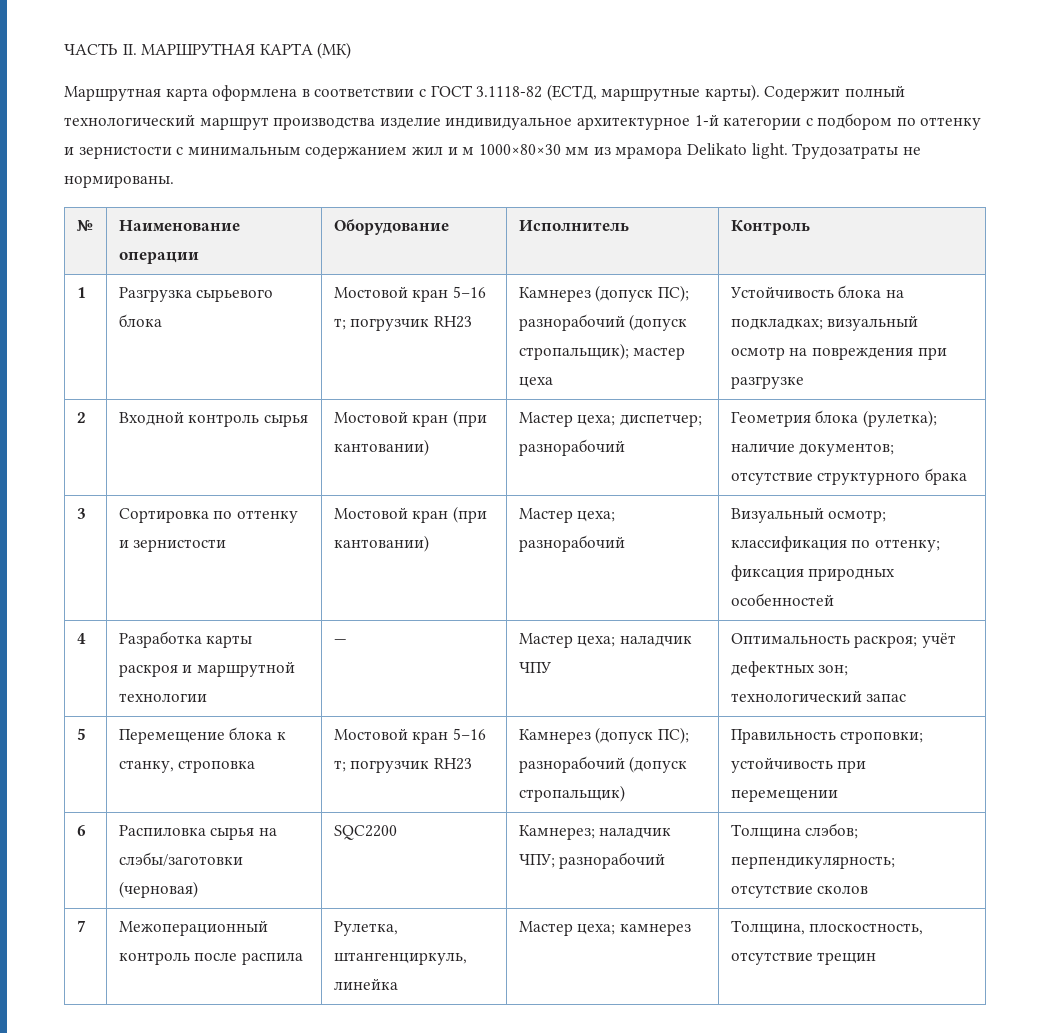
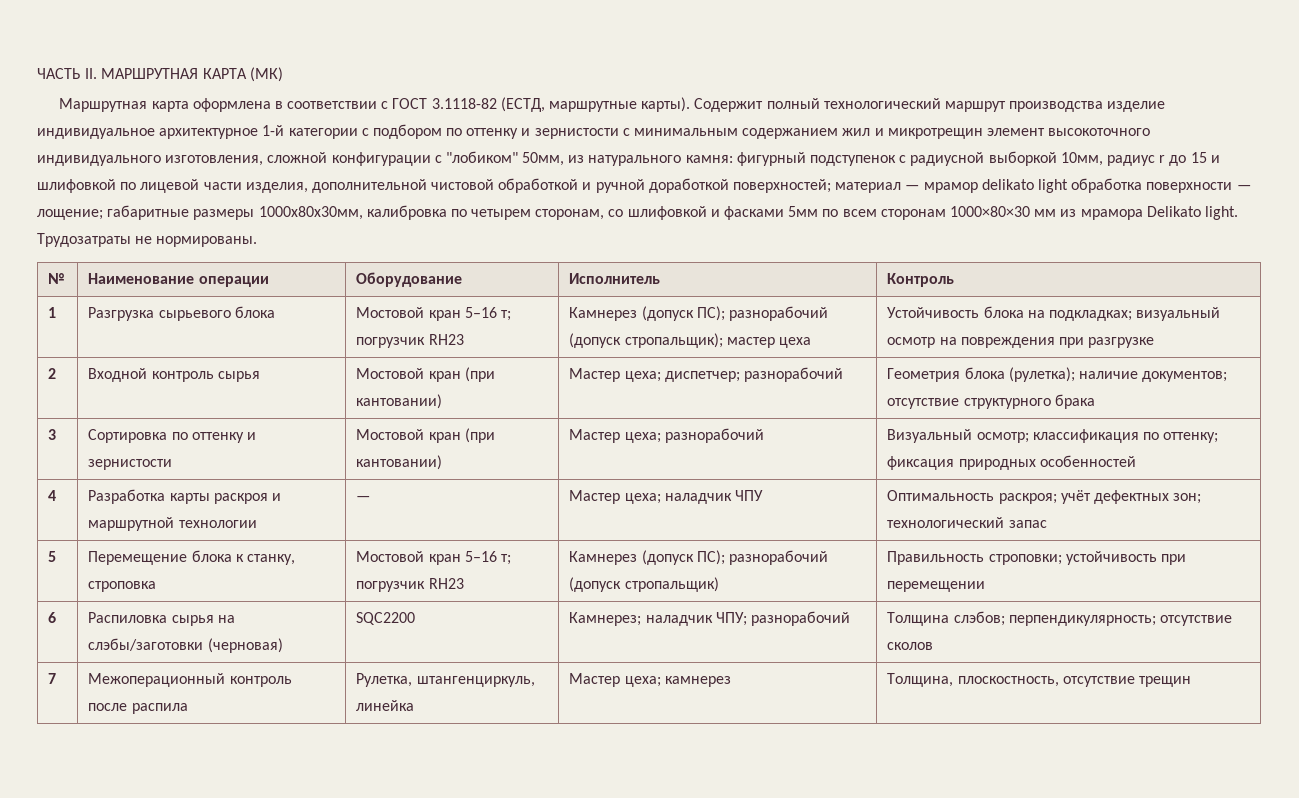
[462,147,475,155] м -> [887,128,1151,139] [37,151,1220,166] [37,178,1251,193] [37,205,946,220] микротрещин элемент высокоточного индивидуального изготовления, сложной конфигурации с "лобиком" 50мм, из натурального камня: фигурный подступенок с радиусной выборкой 10мм, радиус r до 15 и шлифовкой по лицевой части изделия, дополнительной чистовой обработкой и ручной доработкой поверхностей; материал — мрамор delikato light обработка поверхности — лощение; габаритные размеры 1000х80х30мм, калибровка по четырем сторонам, со шлифовкой и фасками 5мм по всем сторонам

